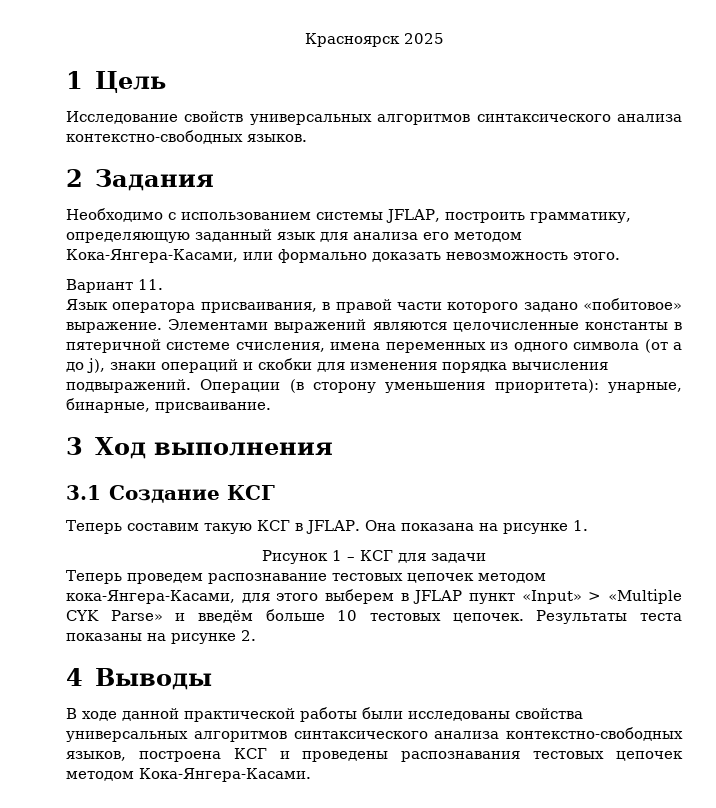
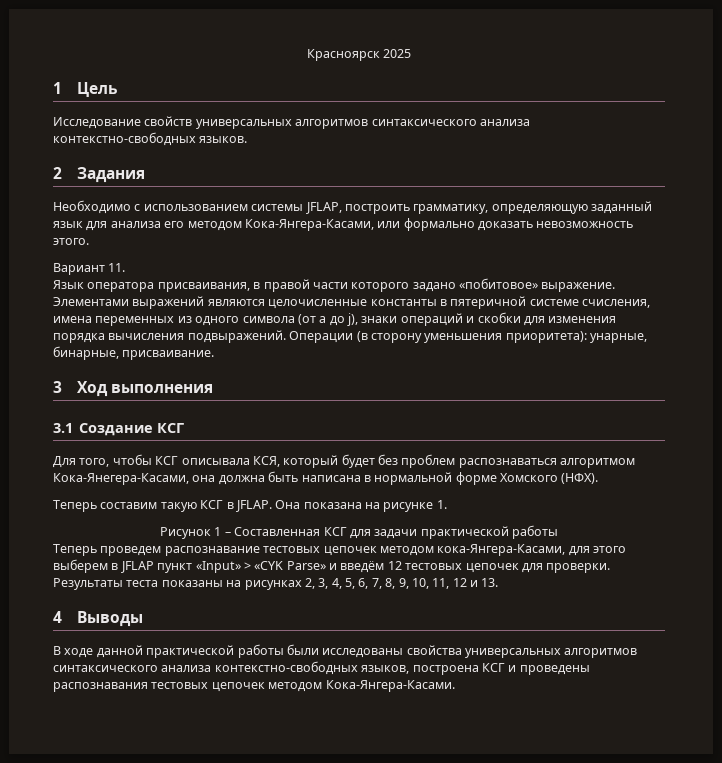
(275, 492) none -> [53,454,636,468] [53,471,599,485] // Для того, чтобы КСГ описывала КСЯ, который будет без проблем распознаваться алгоритмом Кока-Янегера-Касами, она должна быть написана в нормальной форме Хомского (НФХ).
(355, 559) none -> [234,527,321,536] Составленная
(486, 558) none -> [420,525,558,539] практической работы
[608,589,682,604] [66,610,99,621] «Multiple CYK -> [254,561,284,570] «CYK
[265,609,682,624] [66,630,256,644] больше 10 тестовых цепочек. Результаты теста показаны на рисунке 2. -> [387,561,611,573] [53,578,499,590] 12 тестовых цепочек для проверки. Результаты теста показаны на рисунках 2, 3, 4, 5, 6, 7, 8, 9, 10, 11, 12 и 13.

